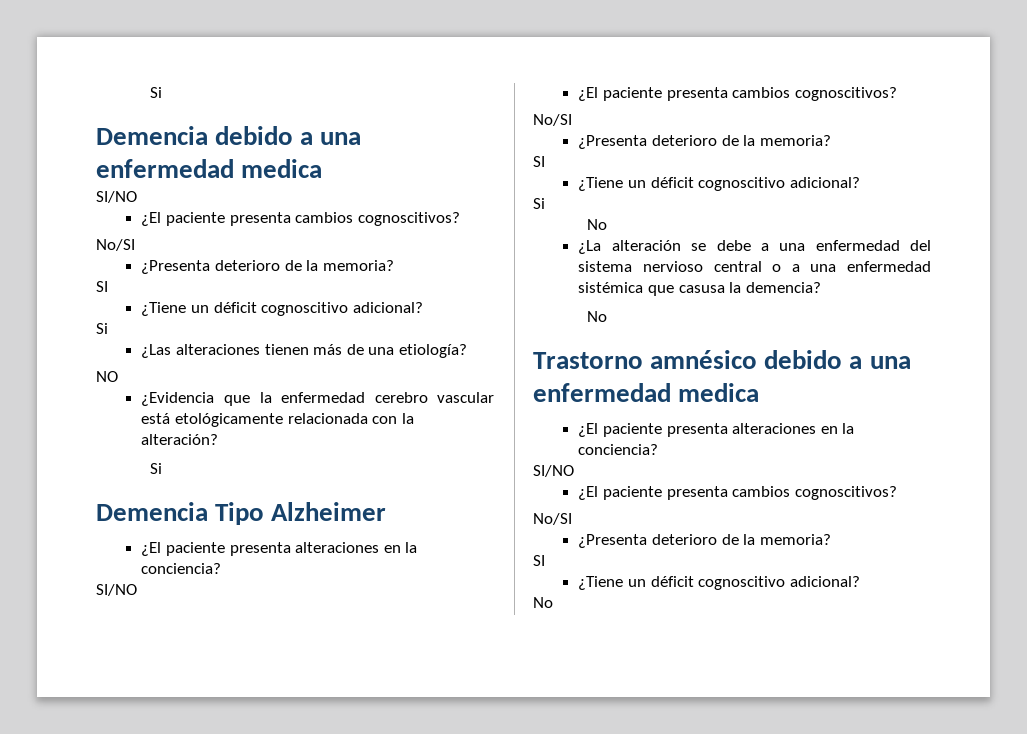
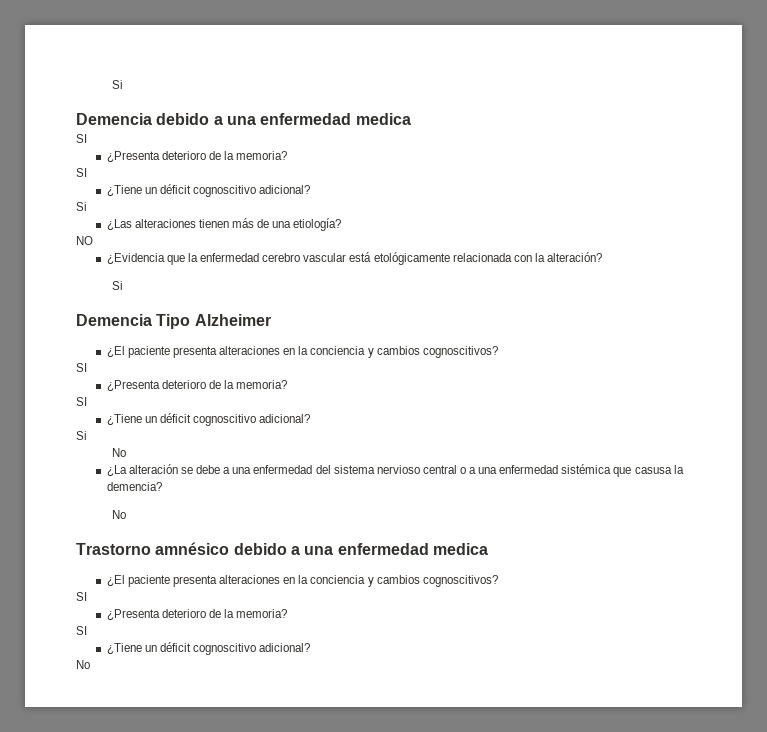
[96,191,137,203] [141,212,460,226] [96,239,135,251] SI/NO // ¿El paciente presenta cambios cognoscitivos? // No/SI -> [76,134,87,143] SI
[141,563,222,574] [96,584,137,596] [578,87,897,101] [533,114,572,126] conciencia? // SI/NO // ¿El paciente presenta cambios cognoscitivos? // No/SI -> [310,346,498,358] [76,363,87,372] conciencia y cambios cognoscitivos? // SI
[578,444,659,455] [533,465,574,477] [578,486,897,500] [533,513,572,525] conciencia? // SI/NO // ¿El paciente presenta cambios cognoscitivos? // No/SI -> [310,575,498,587] [76,592,87,601] conciencia y cambios cognoscitivos? // SI

